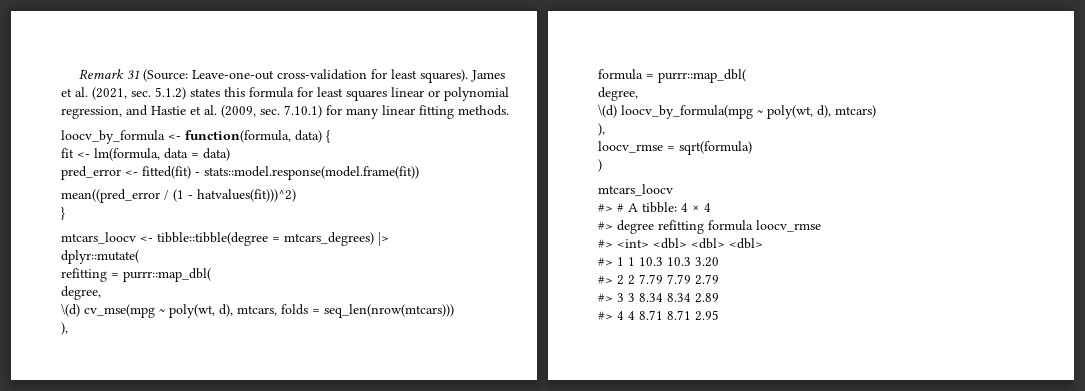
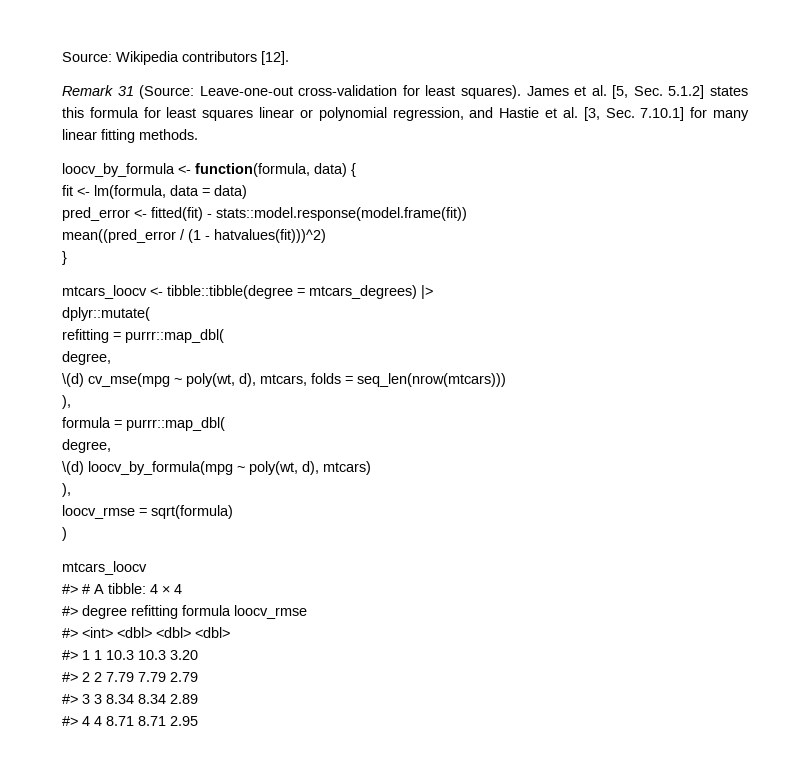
(79, 74) none -> [62,51,289,65] Source: Wikipedia contributors [12]. //
[92,87,186,100] (2021, sec. 5.1.2) -> [612,85,705,99] [5, Sec. 5.1.2]
[221,105,322,118] (2009, sec. 7.10.1) -> [583,107,685,121] [3, Sec. 7.10.1]

